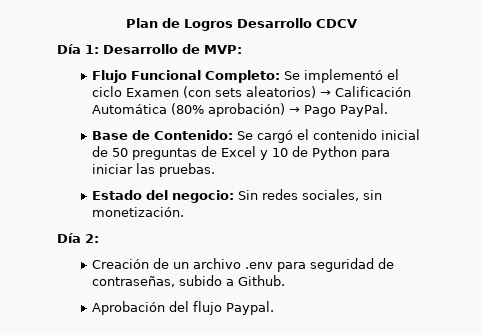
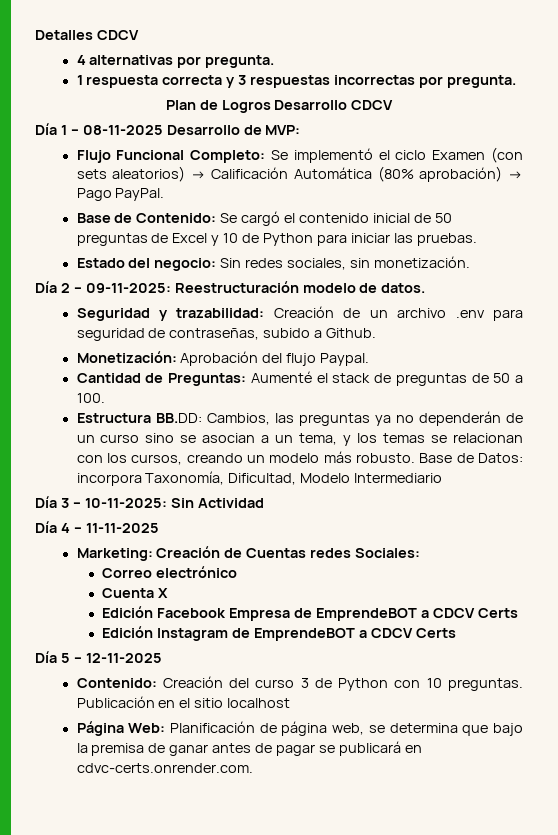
(125, 23) none -> [35,30,139,40] [76,55,275,68] [76,75,516,88] Detalles CDCV // 4 alternativas por pregunta. // 1 respuesta correcta y 3 respuestas incorrectas por pregunta. //
[85,45,99,54] 1: -> [60,125,163,135] 1 – 08-11-2025
[85,234,99,243] 2: // -> [60,281,426,293] [76,308,265,321] 2 – 09-11-2025: Reestructuración modelo de datos. // Seguridad y trazabilidad:
(285, 280) none -> [76,351,177,363] Monetización:
(274, 308) none -> [76,371,523,386] [76,393,105,403] [76,411,524,426] [76,433,523,446] [76,451,523,465] [76,471,443,486] [35,496,264,508] [35,521,159,533] [76,546,421,561] [102,566,238,578] [102,588,169,598] [102,606,518,621] [102,626,456,641] [35,651,162,663] [76,676,523,691] [76,696,291,708] [76,721,523,736] [76,741,422,756] [76,763,253,773] // Cantidad de Preguntas: Aumenté el stack de preguntas de 50 a 100. // Estructura BB.DD: Cambios, las preguntas ya no dependerán de un curso sino se asocian a un tema, y los temas se relacionan con los cursos, creando un modelo más robusto. Base de Datos: incorpora Taxonomía, Dificultad, Modelo Intermediario // Día 3 – 10-11-2025: Sin Actividad // Día 4 – 11-11-2025 // Marketing: Creación de Cuentas redes Sociales: // Correo electrónico // Cuenta X // Edición Facebook Empresa de EmprendeBOT a CDCV Certs // Edición Instagram de EmprendeBOT a CDCV Certs // Día 5 – 12-11-2025 // Contenido: Creación del curso 3 de Python con 10 preguntas. Publicación en el sitio localhost // Página Web: Planificación de página web, se determina que bajo la premisa de ganar antes de pagar se publicará en cdvc-certs.onrender.com.

